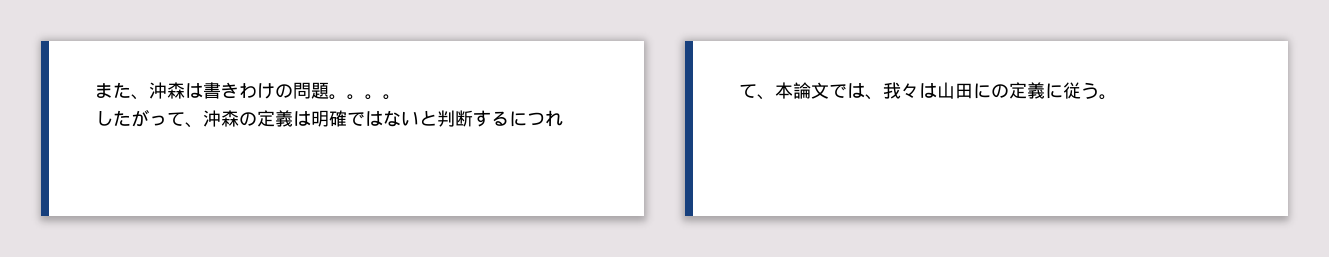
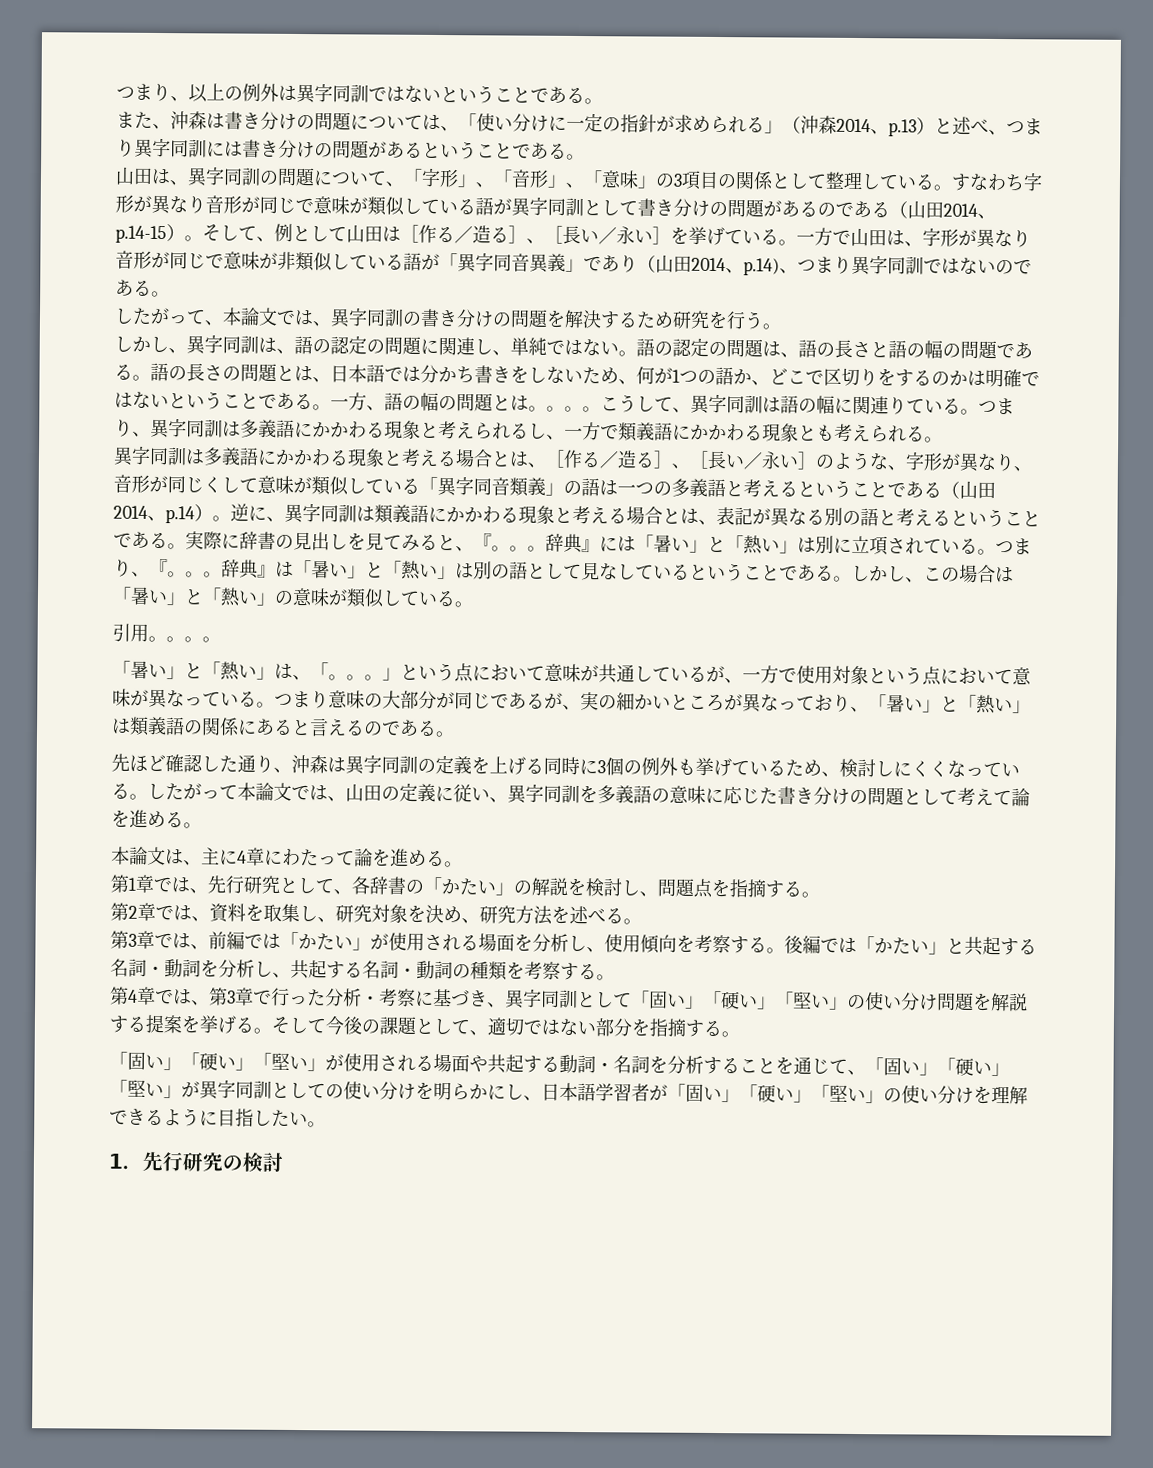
(95, 90) none -> [116,82,603,105] つまり、以上の例外は異字同訓ではないということである。 //
[239,82,401,100] [95,109,563,128] [739,82,1117,100] わけの問題。。。。 // したがって、沖森の定義は明確ではないと判断するにつれて、本論文では、我々は山田にの定義に従う。 -> [260,111,1043,137] [116,137,585,161] [115,166,1043,192] [115,194,996,219] [115,223,1031,248] [115,250,1032,276] [115,279,170,298] [114,307,781,330] [114,334,1033,360] [114,362,1040,388] [114,391,1015,415] [114,418,943,443] [113,445,1032,472] [113,474,996,499] [113,503,1041,528] [113,531,1032,556] [113,558,1014,583] [112,586,473,608] [112,623,221,643] [112,660,1032,686] [112,688,1031,714] [111,716,455,738] [111,753,1020,778] [111,782,1030,807] [111,809,202,829] [111,846,463,868] [110,874,820,898] [110,902,642,925] [110,930,1037,956] [110,958,615,981] [110,986,1028,1012] [109,1014,740,1038] [109,1051,1010,1077] [109,1079,1028,1105] [109,1108,326,1128] [108,1151,283,1172] 分けの問題については、「使い分けに一定の指針が求められる」（沖森2014、p.13）と述べ、つまり異字同訓には書き分けの問題があるということである。 // 山田は、異字同訓の問題について、「字形」、「音形」、「意味」の3項目の関係として整理している。すなわち字形が異なり音形が同じで意味が類似している語が異字同訓として書き分けの問題があるのである（山田2014、p.14-15）。そして、例として山田は［作る／造る］、［長い／永い］を挙げている。一方で山田は、字形が異なり音形が同じで意味が非類似している語が「異字同音異義」であり（山田2014、p.14)、つまり異字同訓ではないのである。 // したがって、本論文では、異字同訓の書き分けの問題を解決するため研究を行う。 // しかし、異字同訓は、語の認定の問題に関連し、単純ではない。語の認定の問題は、語の長さと語の幅の問題である。語の長さの問題とは、日本語では分かち書きをしないため、何が1つの語か、どこで区切りをするのかは明確ではないということである。一方、語の幅の問題とは。。。。こうして、異字同訓は語の幅に関連りている。つまり、異字同訓は多義語にかかわる現象と考えられるし、一方で類義語にかかわる現象とも考えられる。 // 異字同訓は多義語にかかわる現象と考える場合とは、［作る／造る］、［長い／永い］のような、字形が異なり、音形が同じくして意味が類似している「異字同音類義」の語は一つの多義語と考えるということである（山田2014、p.14）。逆に、異字同訓は類義語にかかわる現象と考える場合とは、表記が異なる別の語と考えるということである。実際に辞書の見出しを見てみると、『。。。辞典』には「暑い」と「熱い」は別に立項されている。つまり、『。。。辞典』は「暑い」と「熱い」は別の語として見なしているということである。しかし、この場合は「暑い」と「熱い」の意味が類似している。 // 引用。。。。 // 「暑い」と「熱い」は、「。。。」という点において意味が共通しているが、一方で使用対象という点において意味が異なっている。つまり意味の大部分が同じであるが、実の細かいところが異なっており、「暑い」と「熱い」は類義語の関係にあると言えるのである。 // 先ほど確認した通り、沖森は異字同訓の定義を上げる同時に3個の例外も挙げているため、検討しにくくなっている。したがって本論文では、山田の定義に従い、異字同訓を多義語の意味に応じた書き分けの問題として考えて論を進める。 // 本論文は、主に4章にわたって論を進める。 // 第1章では、先行研究として、各辞書の「かたい」の解説を検討し、問題点を指摘する。 // 第2章では、資料を取集し、研究対象を決め、研究方法を述べる。 // 第3章では、前編では「かたい」が使用される場面を分析し、使用傾向を考察する。後編では「かたい」と共起する名詞・動詞を分析し、共起する名詞・動詞の種類を考察する。 // 第4章では、第3章で行った分析・考察に基づき、異字同訓として「固い」「硬い」「堅い」の使い分け問題を解説する提案を挙げる。そして今後の課題として、適切ではない部分を指摘する。 // 「固い」「硬い」「堅い」が使用される場面や共起する動詞・名詞を分析することを通じて、「固い」「硬い」「堅い」が異字同訓としての使い分けを明らかにし、日本語学習者が「固い」「硬い」「堅い」の使い分けを理解できるように目指したい。 // 1．先行研究の検討

